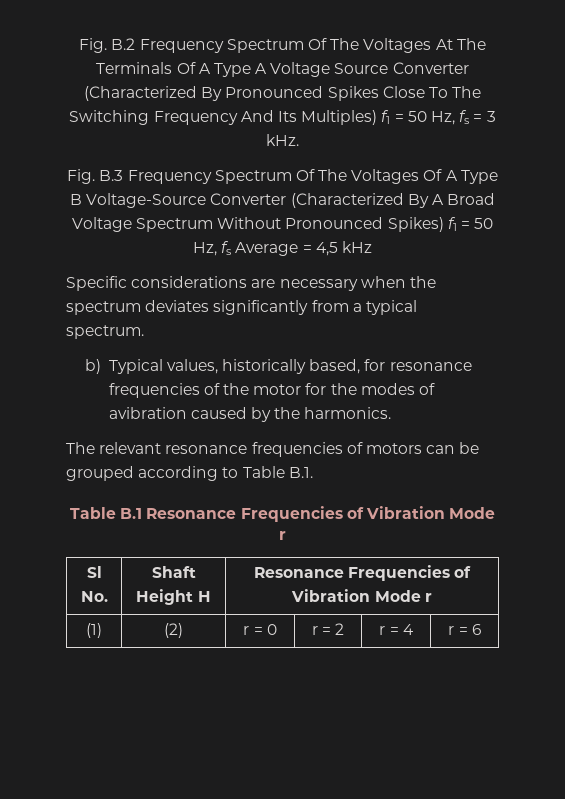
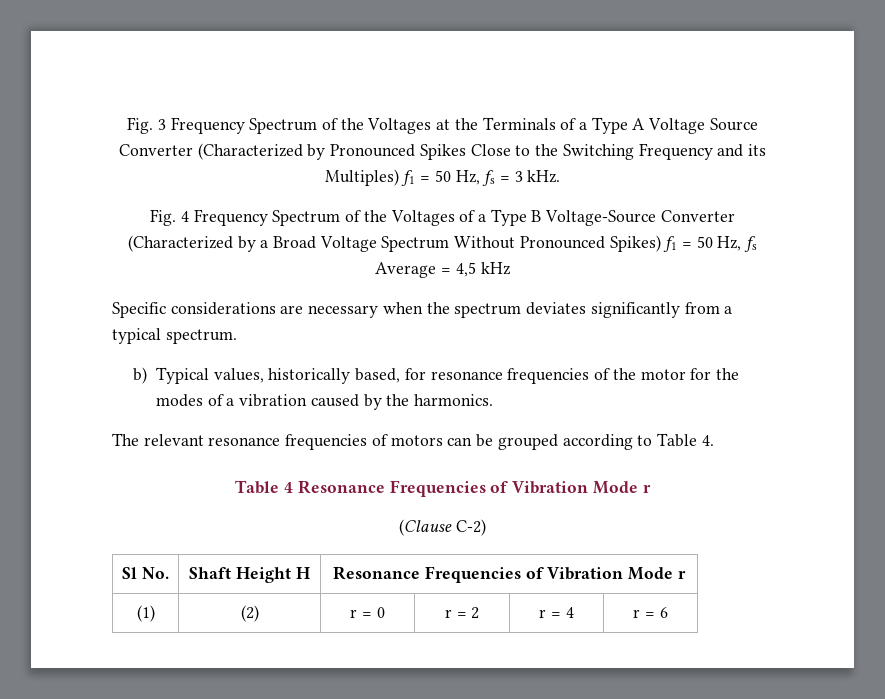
[79,38,486,53] [96,62,211,74] Fig. B.2 Frequency Spectrum Of The Voltages At The Terminals Of A -> [127,117,588,134] Fig. 3 Frequency Spectrum of the Voltages at the Terminals of a
[201,87,223,101] By -> [307,144,326,160] by
[428,86,482,98] [69,110,298,125] To The Switching Frequency And Its -> [515,143,766,160] to the Switching Frequency and its
[99,169,458,184] B.3 Frequency Spectrum Of The Voltages Of A -> [180,209,486,226] 4 Frequency Spectrum of the Voltages of a
[407,194,444,208] By A -> [237,236,269,252] by a
[108,407,187,419] avibration -> [226,394,308,407] a vibration
[288,467,313,478] [69,506,496,522] [279,531,286,540] B.1. // Table B.1 Resonance Frequencies of Vibration Mode r -> [701,435,714,446] [235,480,651,497] [399,519,486,536] 4. // Table 4 Resonance Frequencies of Vibration Mode r // (Clause C-2)

